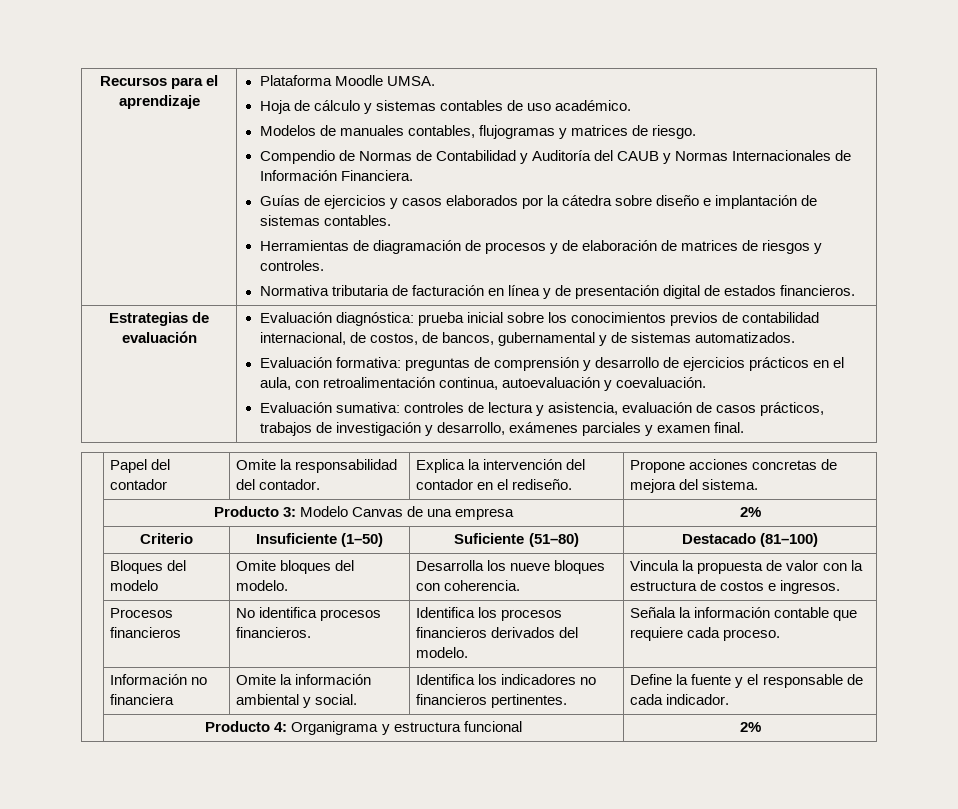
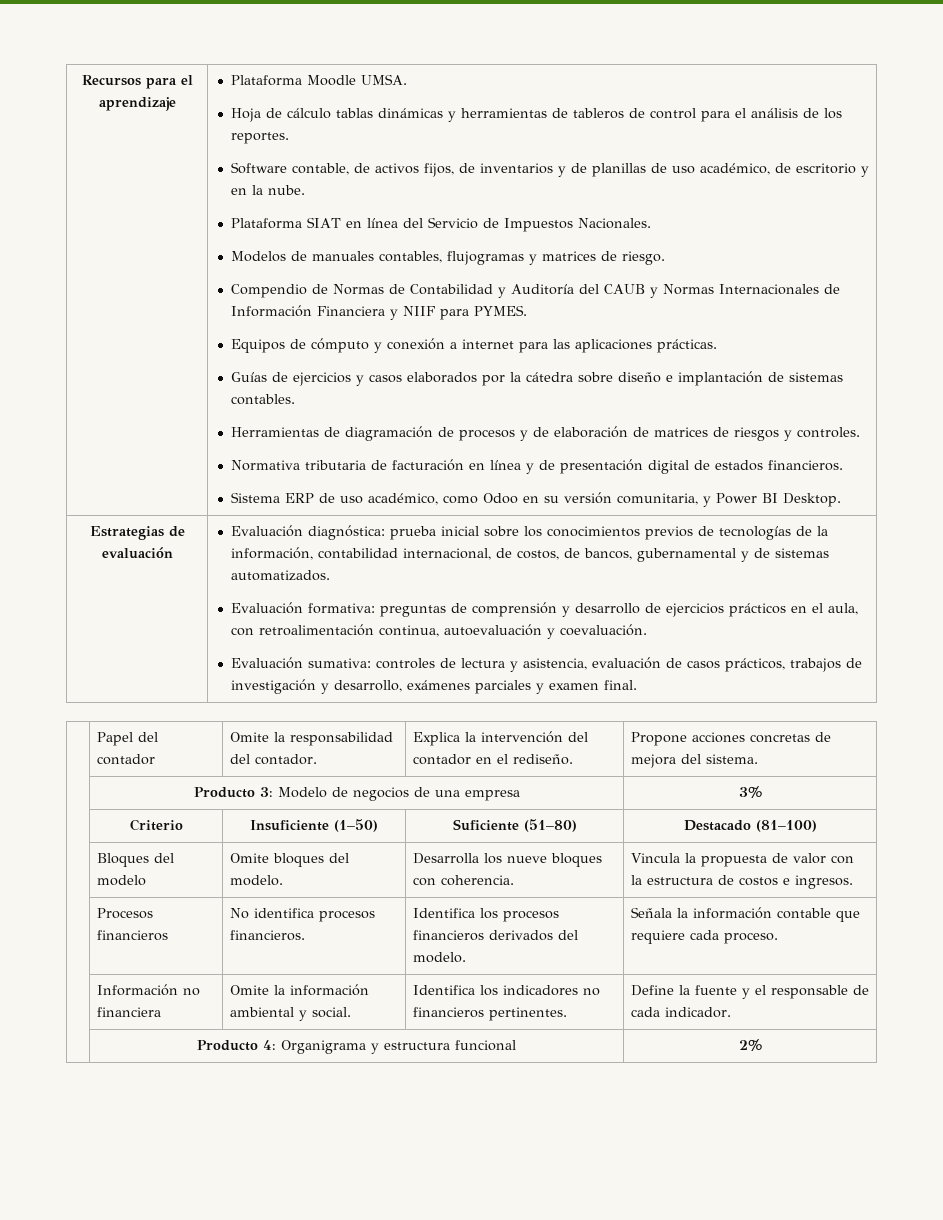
[363,100,632,114] y sistemas contables de uso académico. -> [335,108,842,122] [230,132,289,144] [230,162,869,177] [230,185,305,195] [230,217,651,232] tablas dinámicas y herramientas de tableros de control para el análisis de los reportes. // Software contable, de activos fijos, de inventarios y de planillas de uso académico, de escritorio y en la nube. // Plataforma SIAT en línea del Servicio de Impuestos Nacionales.
[340,170,413,181] Financiera. -> [316,305,527,320] [230,338,717,353] Financiera y NIIF para PYMES. // Equipos de cómputo y conexión a internet para las aplicaciones prácticas.
(856, 290) none -> [230,492,841,507] // Sistema ERP de uso académico, como Odoo en su versión comunitaria, y Power BI Desktop.
(739, 317) none -> [718,526,828,540] [230,547,313,560] tecnologías de la información,
[352,507,403,517] Canvas -> [331,787,409,801] de negocios
[739,507,761,517] 2% -> [738,786,762,798] 3%

